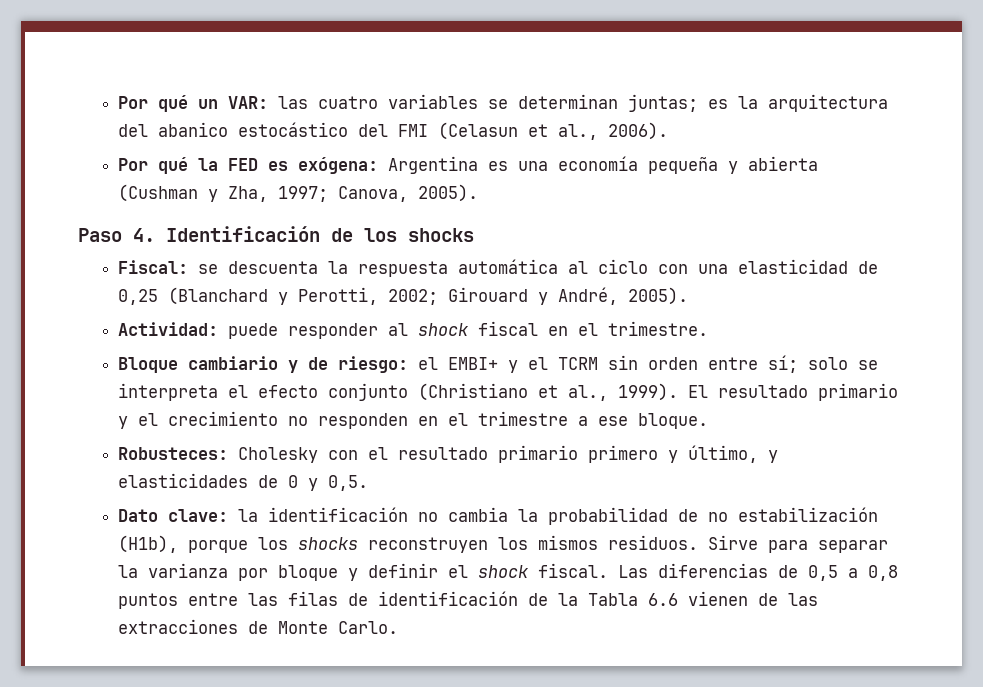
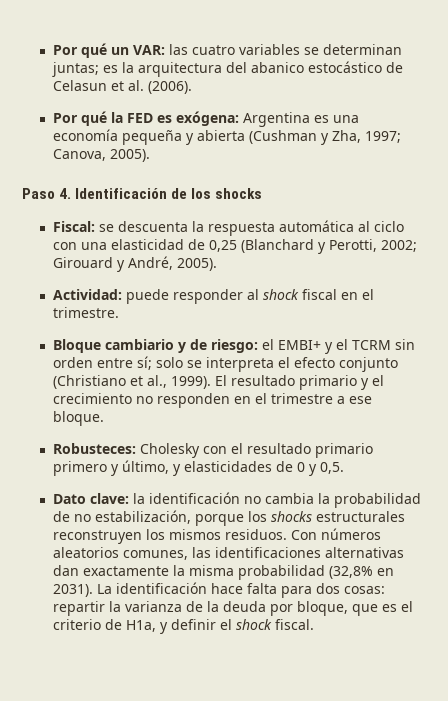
[358,122,669,140] del FMI (Celasun et al., 2006). -> [386,62,404,73] [53,80,193,94] de Celasun et al. (2006).
[738,507,879,522] [118,535,179,553] estabilización (H1b), -> [95,510,192,524] estabilización,
(359, 543) none -> [316,511,406,522] estructurales
[708,535,889,553] [118,563,339,581] Sirve para separar la varianza por bloque -> [291,528,382,540] [53,547,405,560] [53,565,395,580] [53,582,386,598] [53,601,414,616] [53,619,157,632] Con números aleatorios comunes, las identificaciones alternativas dan exactamente la misma probabilidad (32,8% en 2031). La identificación hace falta para dos cosas: repartir la varianza de la deuda por bloque, que es el criterio de H1a,
[618,563,899,581] [118,591,819,609] [118,619,399,634] Las diferencias de 0,5 a 0,8 puntos entre las filas de identificación de la Tabla 6.6 vienen de las extracciones de Monte Carlo. -> (315, 624) none

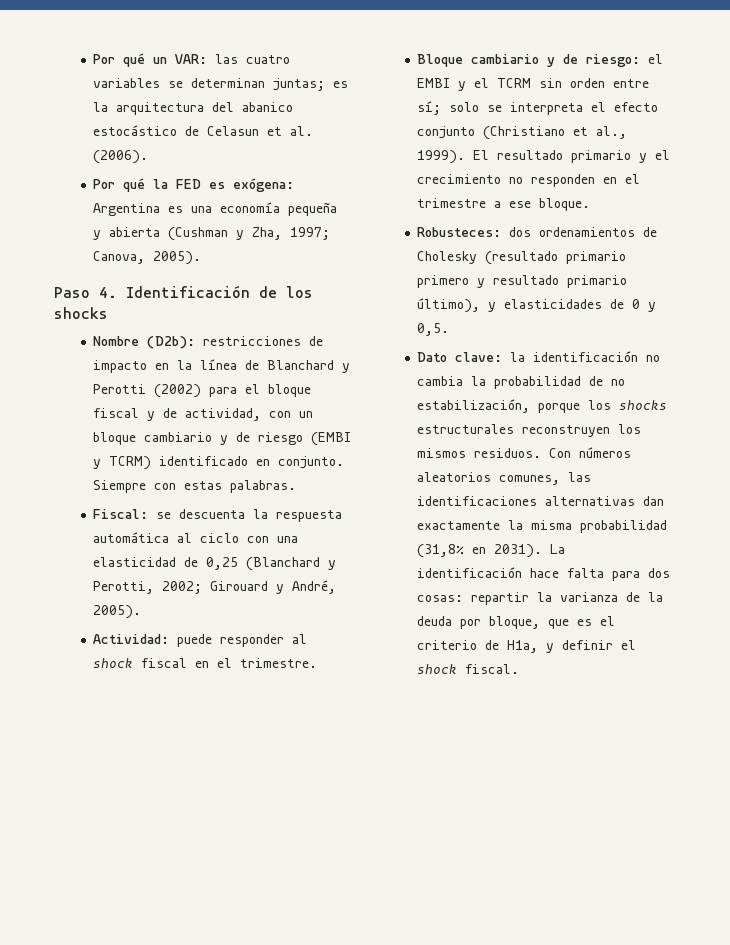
(263, 193) none -> [93,336,324,349] [93,359,351,373] [93,384,312,398] [93,408,314,421] [93,432,352,446] [93,456,345,470] [93,480,297,493] // Nombre (D2b): restricciones de impacto en la línea de Blanchard y Perotti (2002) para el bloque fiscal y de actividad, con un bloque cambiario y de riesgo (EMBI y TCRM) identificado en conjunto. Siempre con estas palabras.
[278,340,322,350] EMBI+ -> [417,78,451,88] EMBI
[140,443,374,458] [53,460,170,476] Cholesky con el resultado primario primero y último, -> [509,227,658,237] [417,251,627,265] [417,275,628,288] [417,298,481,313] dos ordenamientos de Cholesky (resultado primario primero y resultado primario último),
[329,566,374,579] (32,8% -> [417,544,465,558] (31,8%

